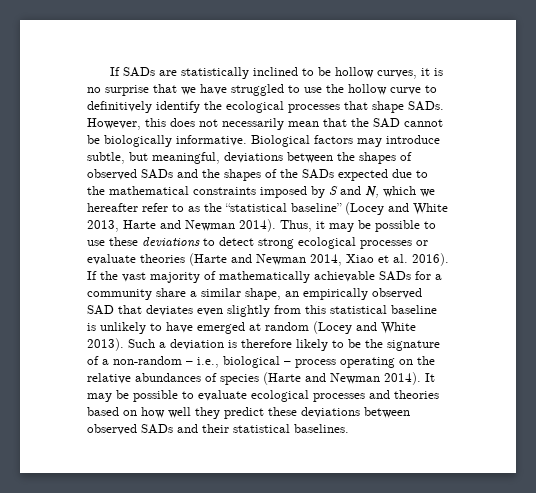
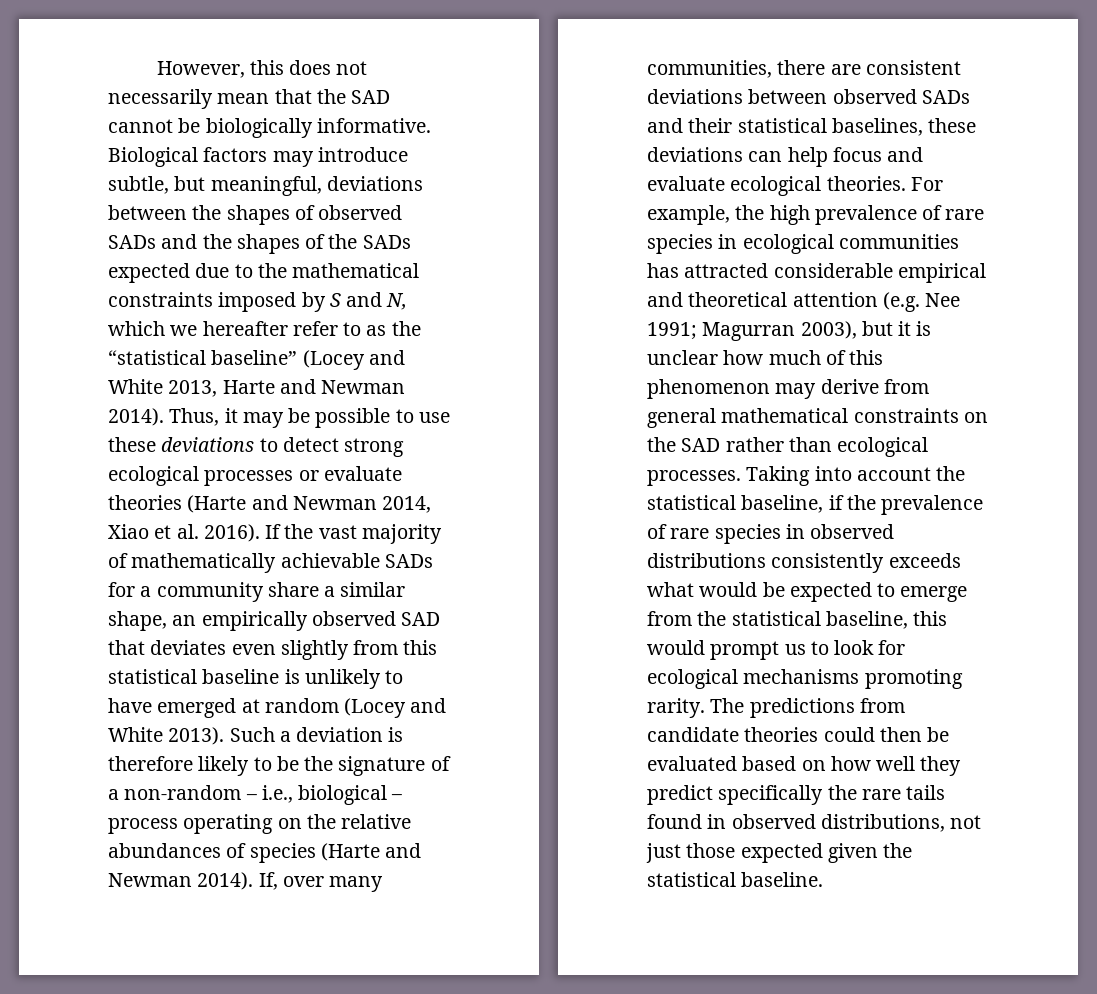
[109,67,443,79] [87,84,437,96] [87,101,444,113] If SADs are statistically inclined to be hollow curves, it is no surprise that we have struggled to use the hollow curve to definitively identify the ecological processes that shape SADs. -> (156, 69) none
[425,373,435,382] [87,390,439,402] [87,407,297,419] It may be possible to evaluate ecological processes and theories based on how well they predict these -> [258,872,384,892] [647,60,961,78] If, over many communities, there are consistent
[294,424,349,433] baselines. -> [831,118,977,136] [647,147,924,167] [647,176,943,196] [647,205,985,225] [647,234,959,254] [647,263,986,283] [647,292,961,312] [647,321,932,341] [647,350,884,365] [647,379,929,399] [647,408,988,428] [647,437,929,457] [647,466,966,486] [647,495,984,515] [647,524,895,544] [647,553,961,573] [647,582,968,602] [647,611,948,629] [647,640,906,660] [647,669,963,689] [647,698,905,718] [647,727,950,742] [647,756,962,776] [647,785,946,805] [647,814,982,832] [646,843,913,863] [647,872,824,887] baselines, these deviations can help focus and evaluate ecological theories. For example, the high prevalence of rare species in ecological communities has attracted considerable empirical and theoretical attention (e.g. Nee 1991; Magurran 2003), but it is unclear how much of this phenomenon may derive from general mathematical constraints on the SAD rather than ecological processes. Taking into account the statistical baseline, if the prevalence of rare species in observed distributions consistently exceeds what would be expected to emerge from the statistical baseline, this would prompt us to look for ecological mechanisms promoting rarity. The predictions from candidate theories could then be evaluated based on how well they predict specifically the rare tails found in observed distributions, not just those expected given the statistical baseline.

